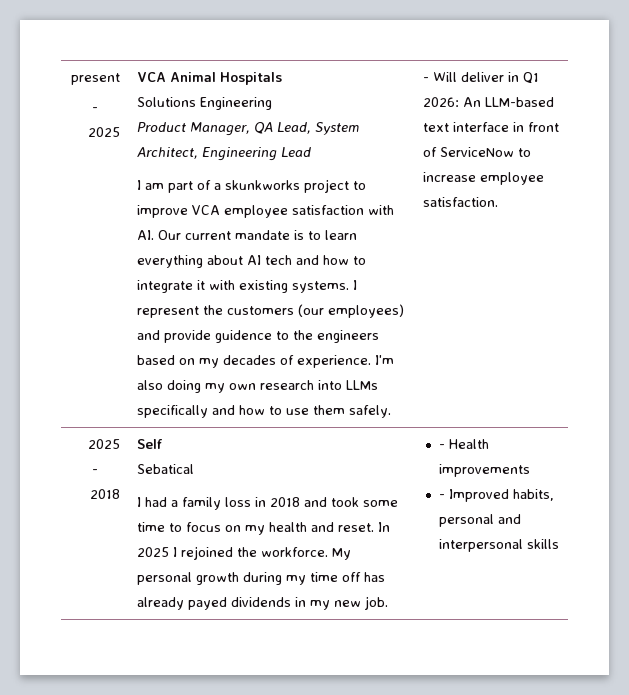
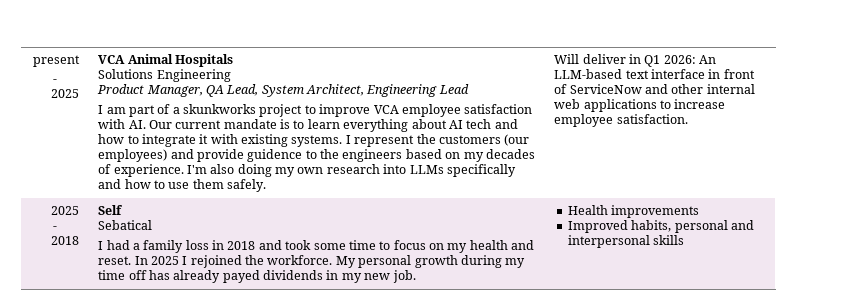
[422,77,429,82] - -> (266, 185) none
(514, 152) none -> [644,84,755,94] [554,99,657,112] and other internal web applications
[438,444,445,449] - -> (416, 276) none
[438,494,445,499] - -> (700, 211) none

